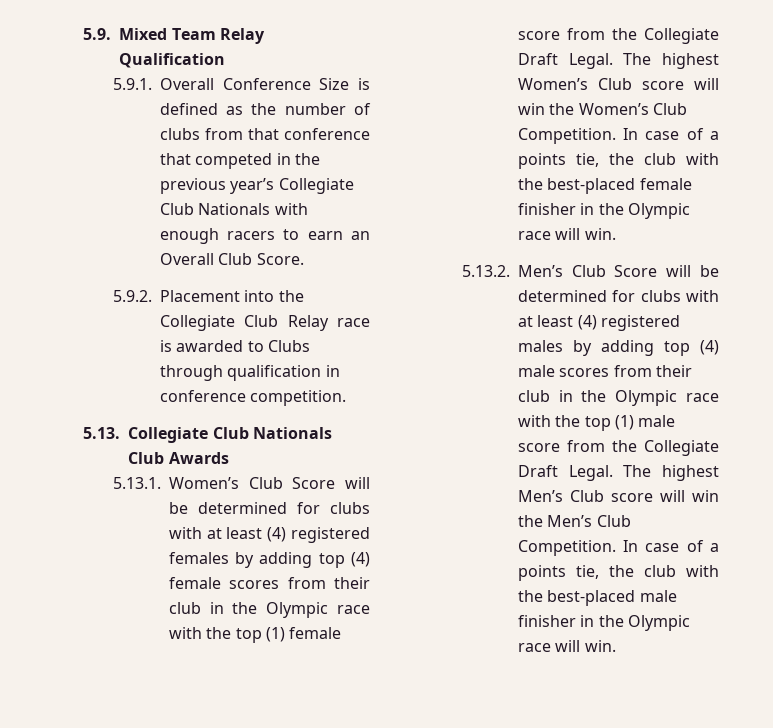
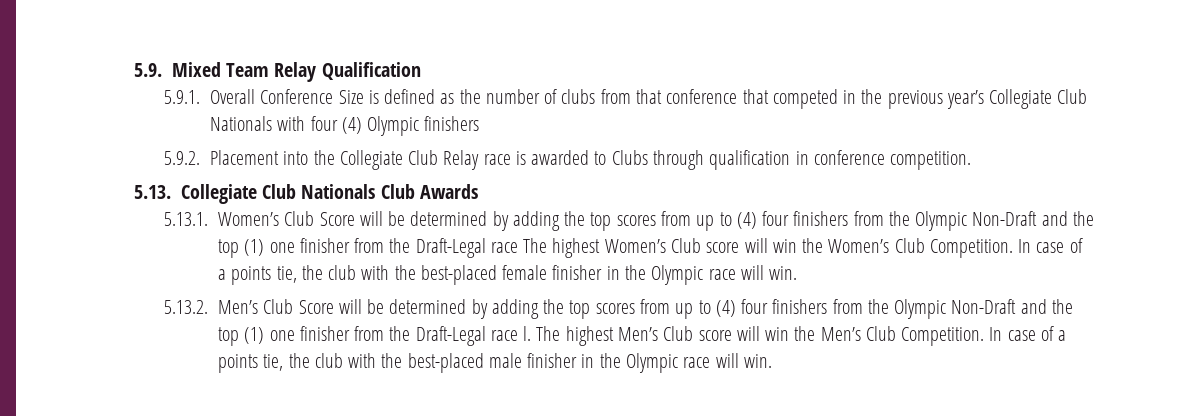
[159,228,371,244] [159,253,304,265] enough racers to earn an Overall Club Score. -> [310,116,480,136] four (4) Olympic finishers
[296,502,371,514] [168,527,371,543] [168,552,371,568] [168,577,370,589] [168,602,371,618] [168,627,342,643] [517,28,719,44] [517,53,613,69] for clubs with at least (4) registered females by adding top (4) female scores from their club in the Olympic race with the top (1) female score from the Collegiate Draft Legal. -> [492,211,1094,231] [218,238,518,258] by adding the top scores from up to (4) four finishers from the Olympic Non-Draft and the top (1) one finisher from the Draft-Legal race
[612,290,719,302] [517,315,680,331] [517,340,719,356] [517,365,692,377] [517,390,719,406] [517,415,676,431] [517,440,719,456] [517,465,613,481] for clubs with at least (4) registered males by adding top (4) male scores from their club in the Olympic race with the top (1) male score from the Collegiate Draft Legal. -> [471,299,1073,319] [218,326,532,346] by adding the top scores from up to (4) four finishers from the Olympic Non-Draft and the top (1) one finisher from the Draft-Legal race l.

